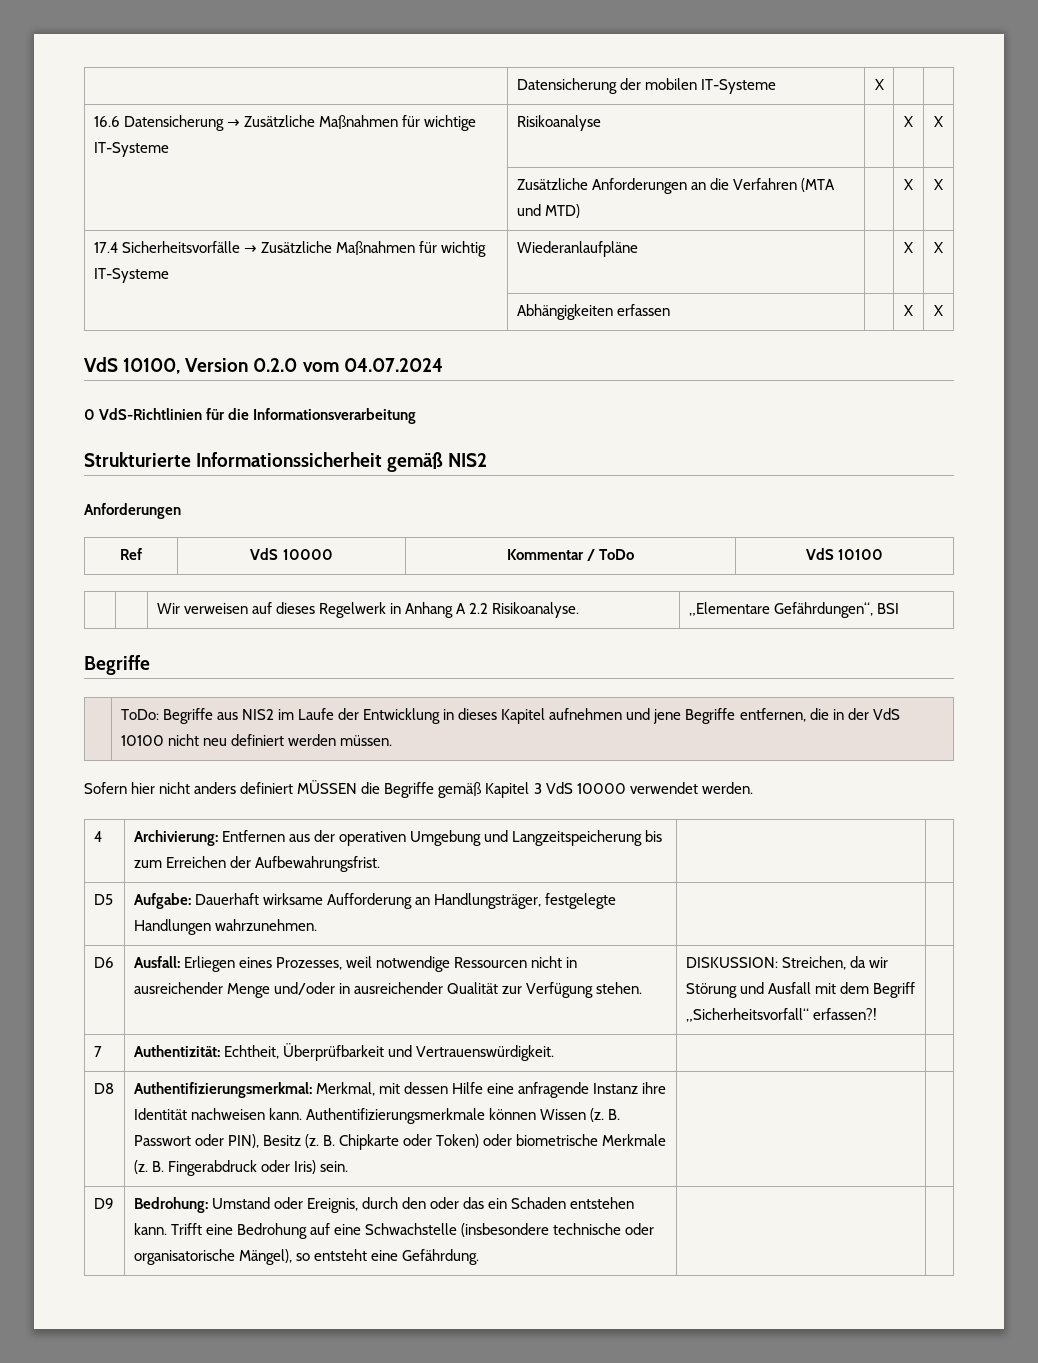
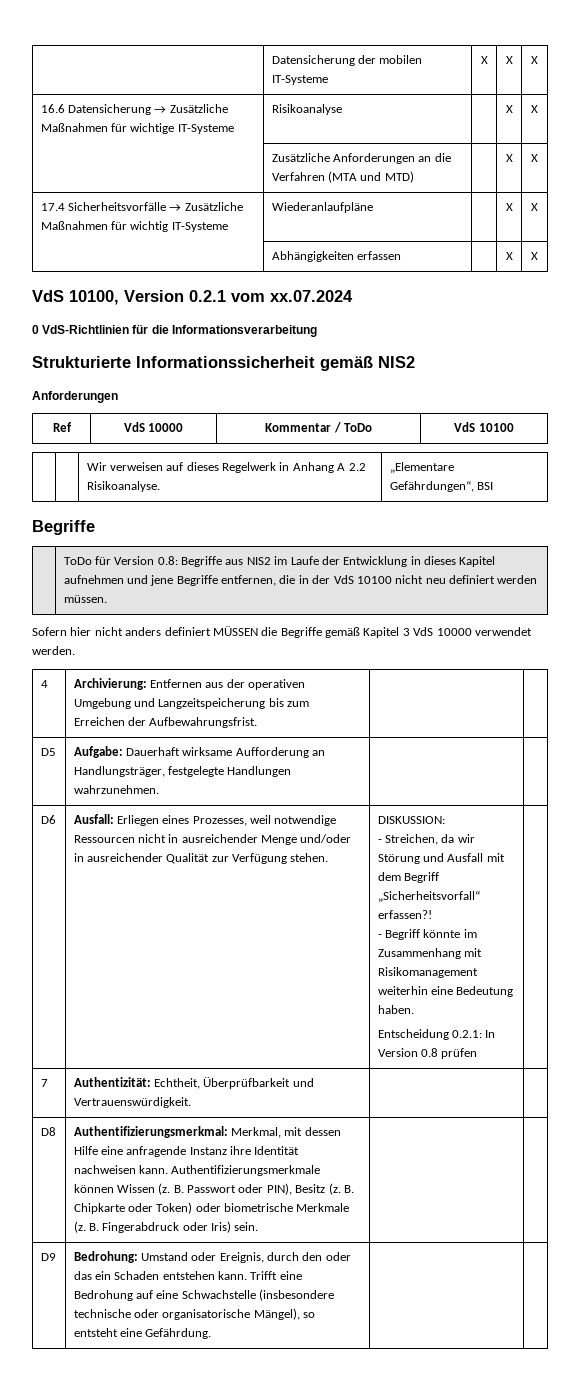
(884, 84) | -> [505,56,513,64] [531,56,538,64] X | X
[253,358,443,372] 0.2.0 vom 04.07.2024 -> [189,290,353,302] 0.2.1 vom xx.07.2024
[120,709,159,720] ToDo: -> [63,556,178,565] ToDo für Version 0.8:
(778, 962) none -> [377,839,382,843] // -
(877, 1014) none -> [377,929,477,940] [377,948,482,959] [377,967,478,978] [377,986,514,997] [377,1005,414,1014] [377,1029,496,1040] [377,1048,478,1059] // - Begriff könnte im Zusammenhang mit Risikomanagement weiterhin eine Bedeutung haben. // Entscheidung 0.2.1: In Version 0.8 prüfen

